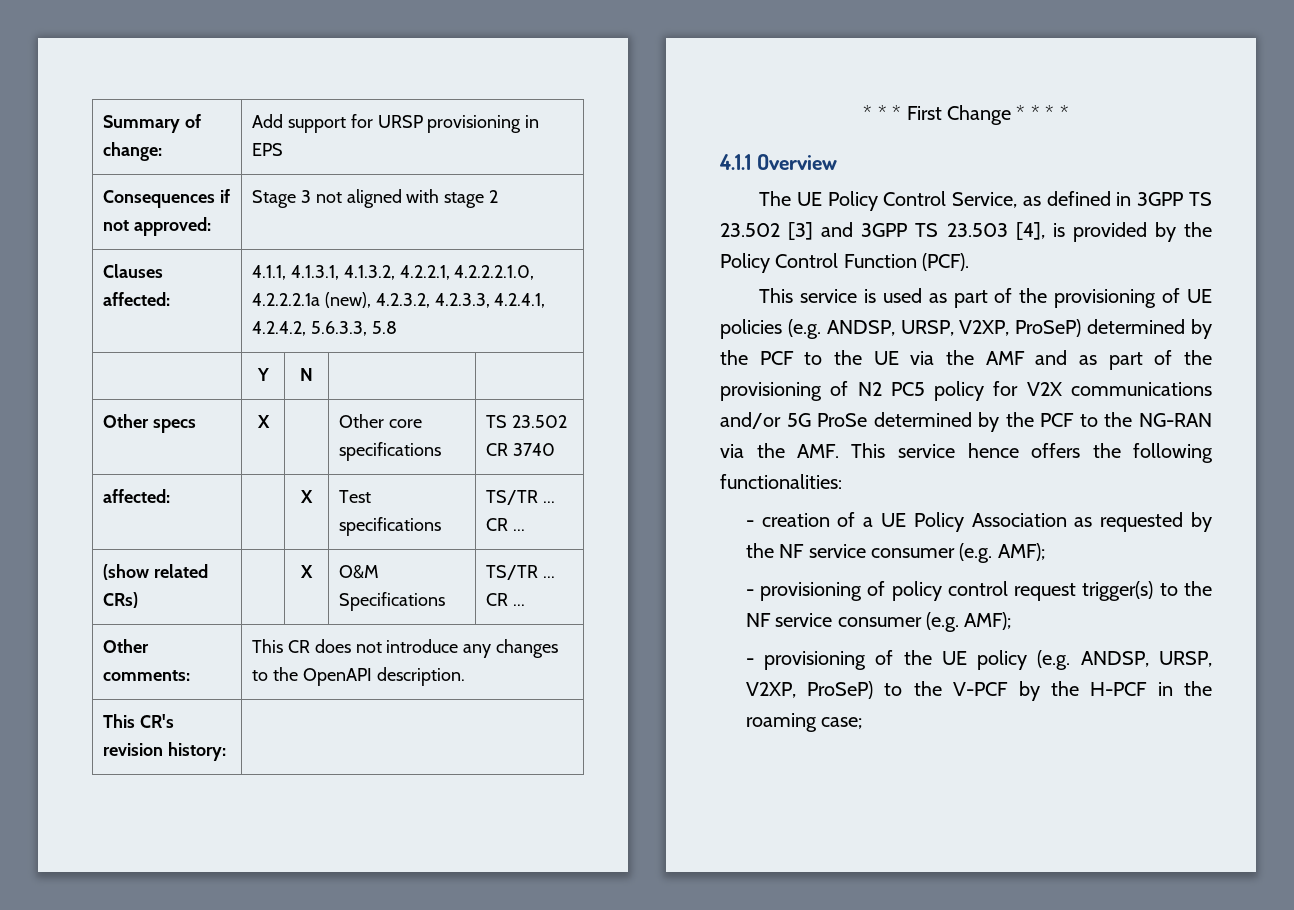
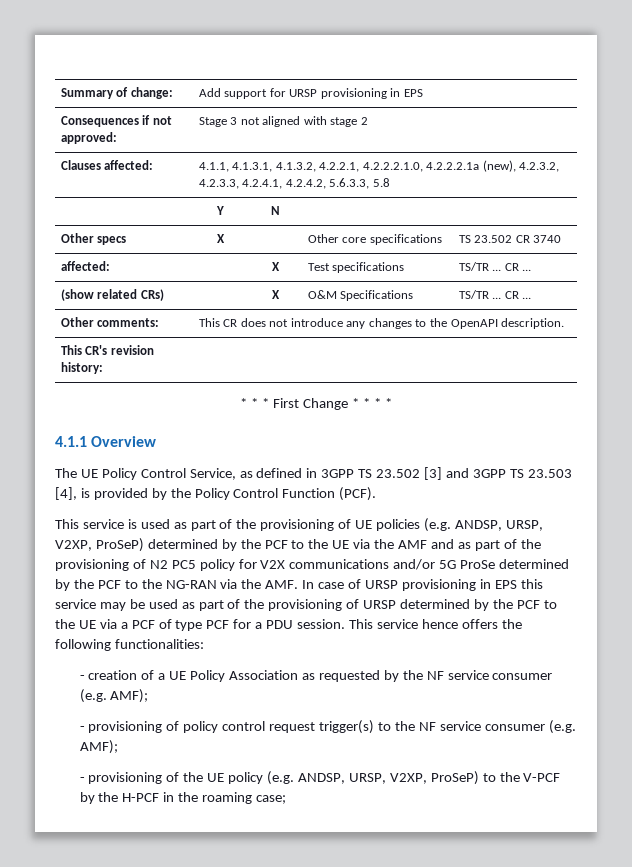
(840, 451) none -> [302,579,543,591] [55,599,557,611] [55,619,346,631] In case of URSP provisioning in EPS this service may be used as part of the provisioning of URSP determined by the PCF to the UE via a PCF of type PCF for a PDU session.

